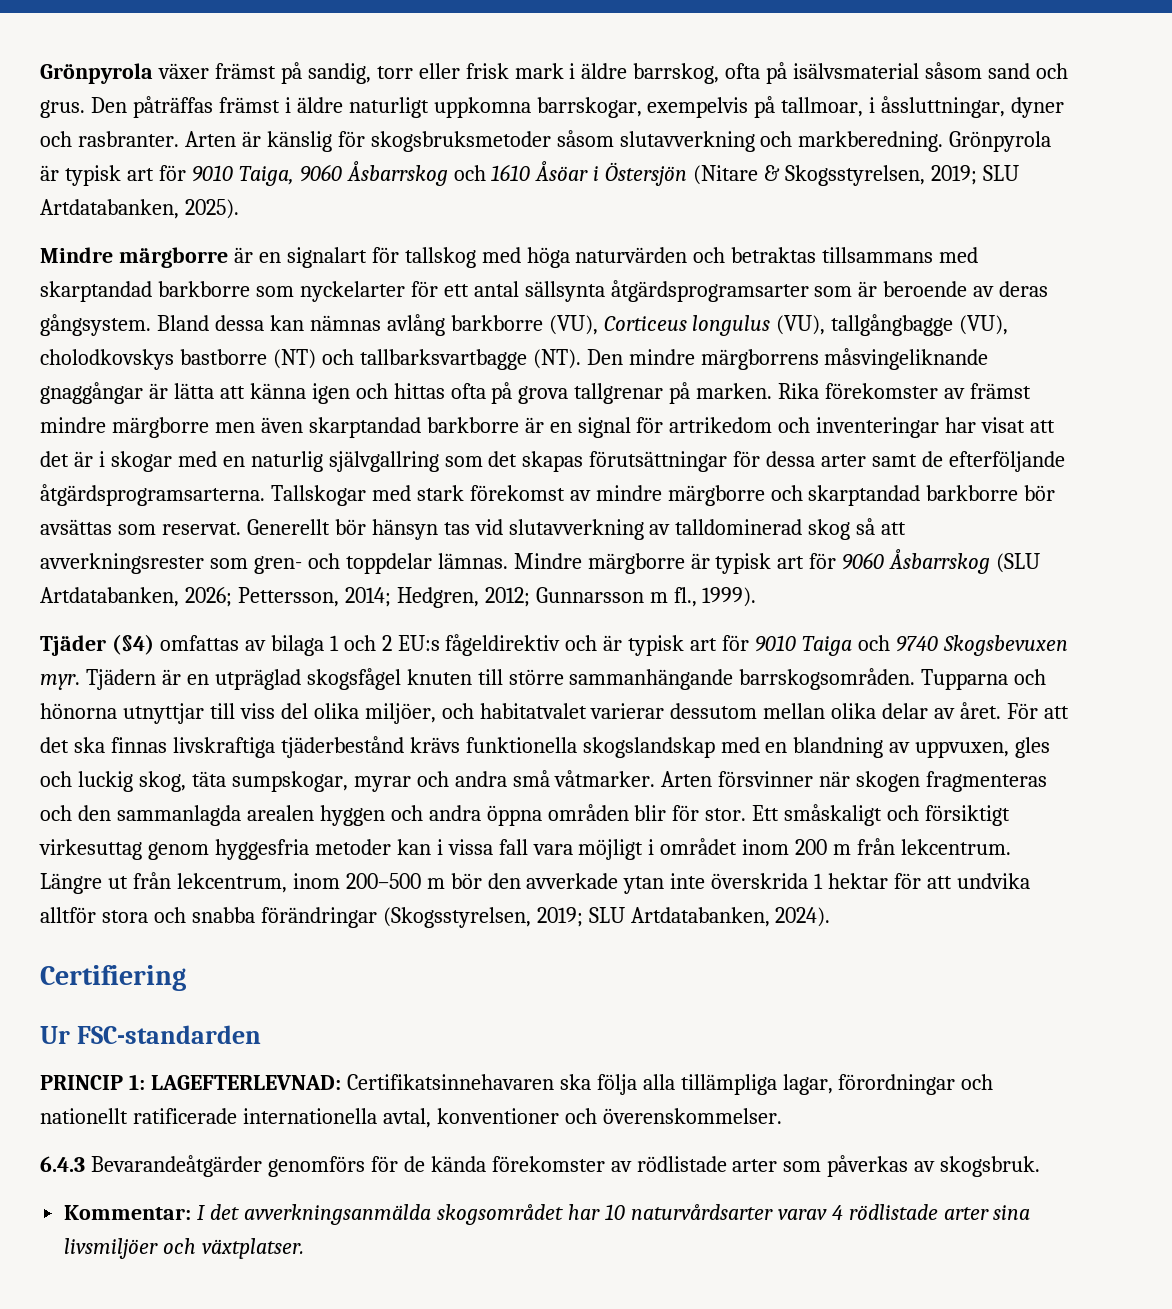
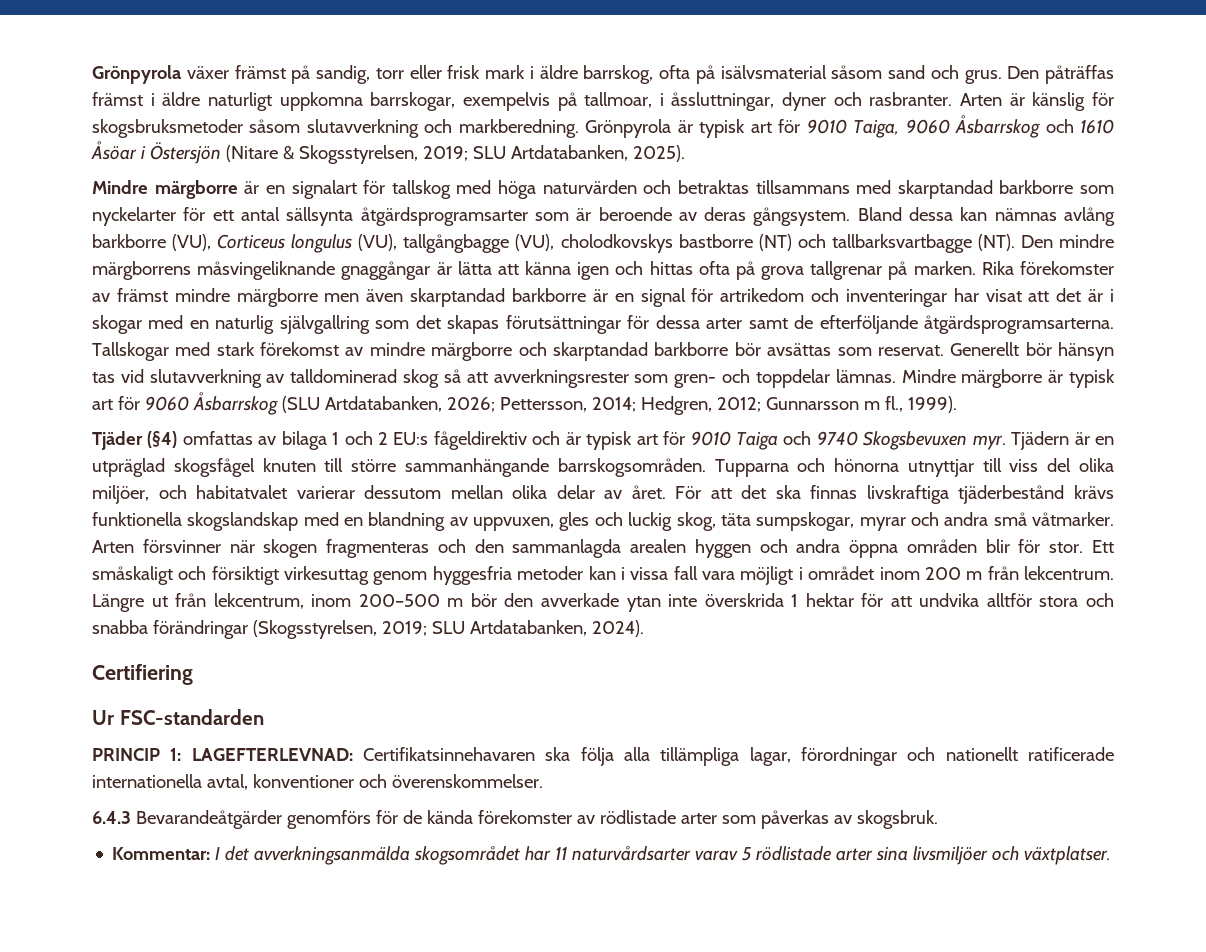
[604,1204,625,1220] 10 -> [555,847,568,860] 11
[831,1205,843,1220] 4 -> [742,847,752,861] 5

